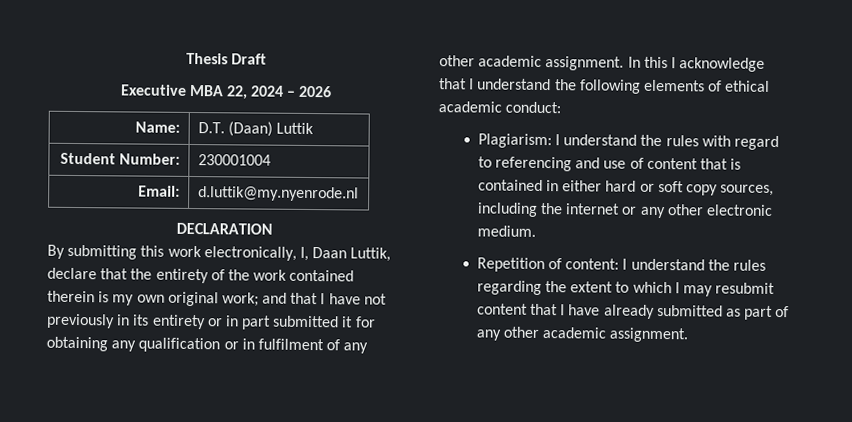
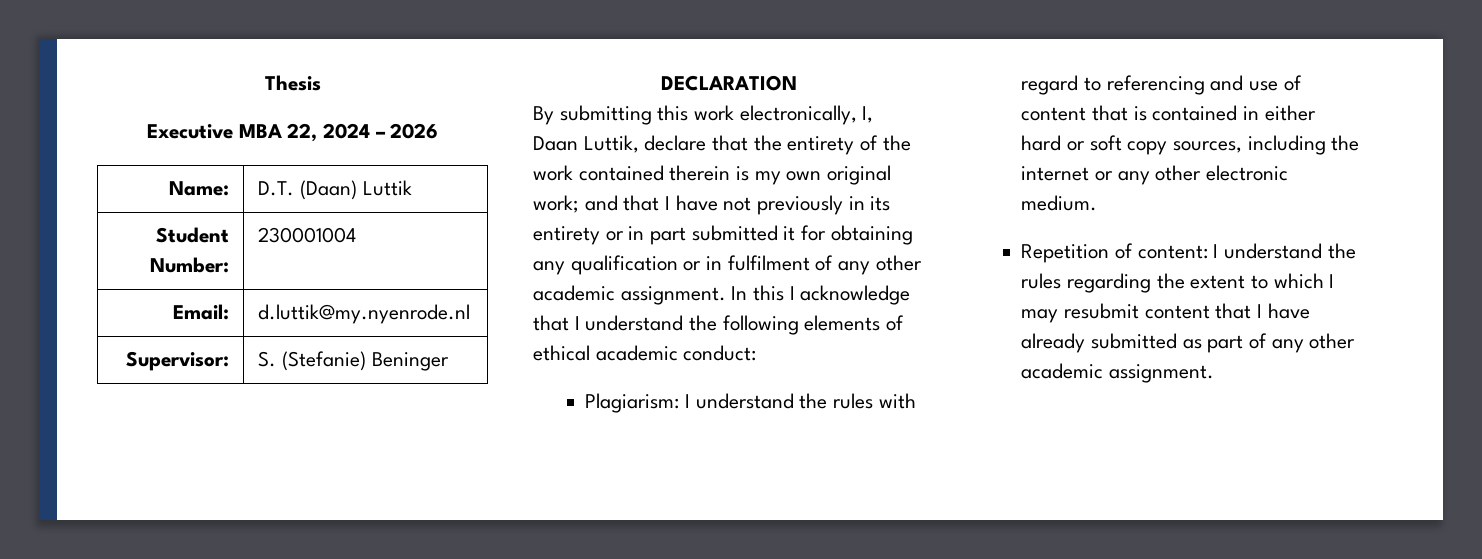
[231,53,268,65] Draft -> (321, 83) none
(359, 194) none -> [125,351,229,371] [258,351,449,371] // Supervisor: | S. (Stefanie) Beninger

